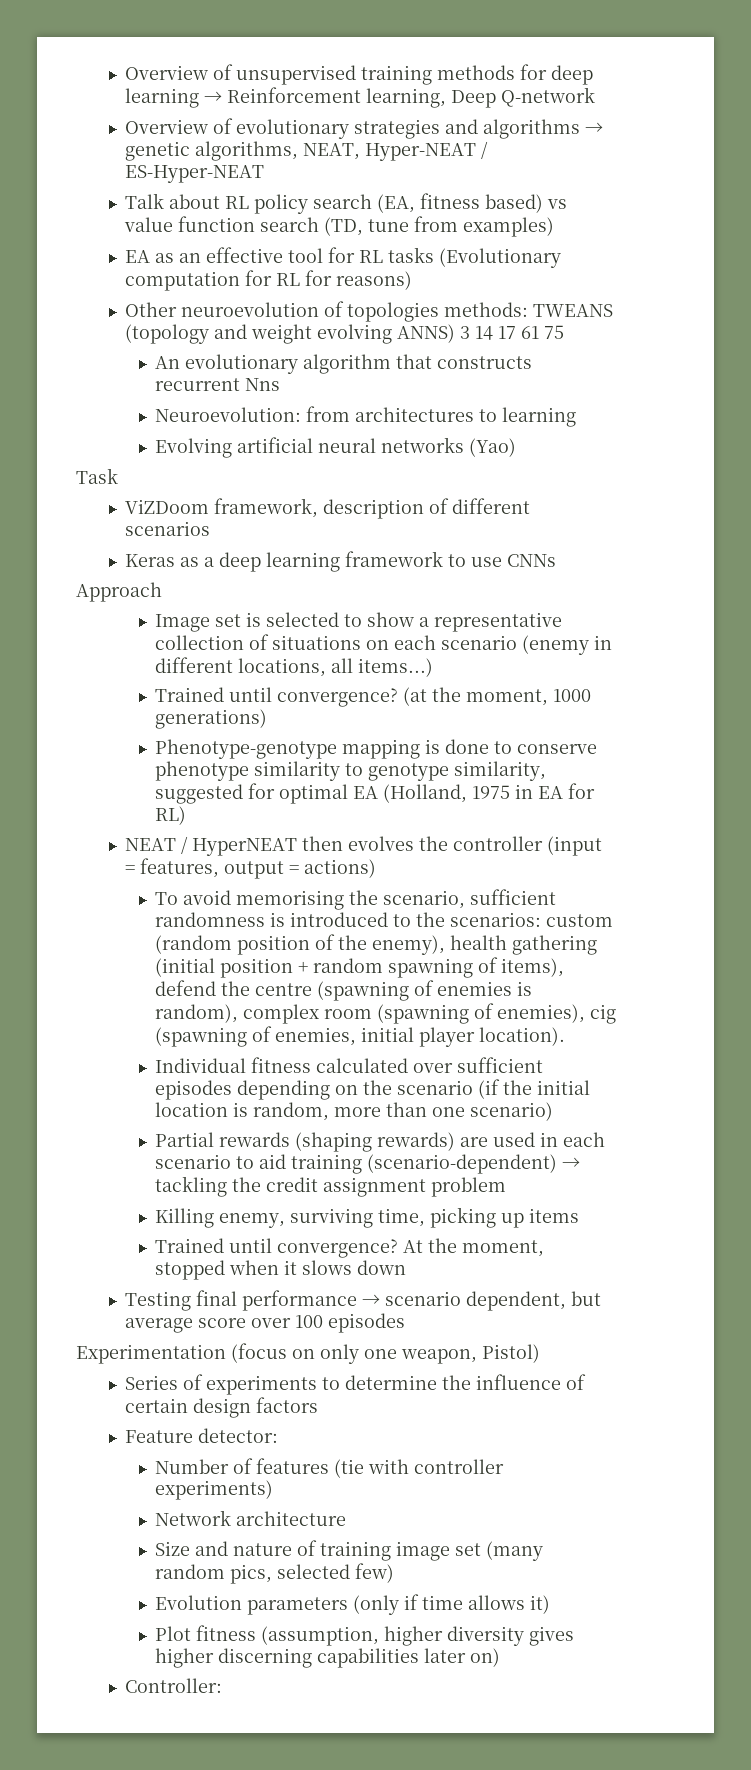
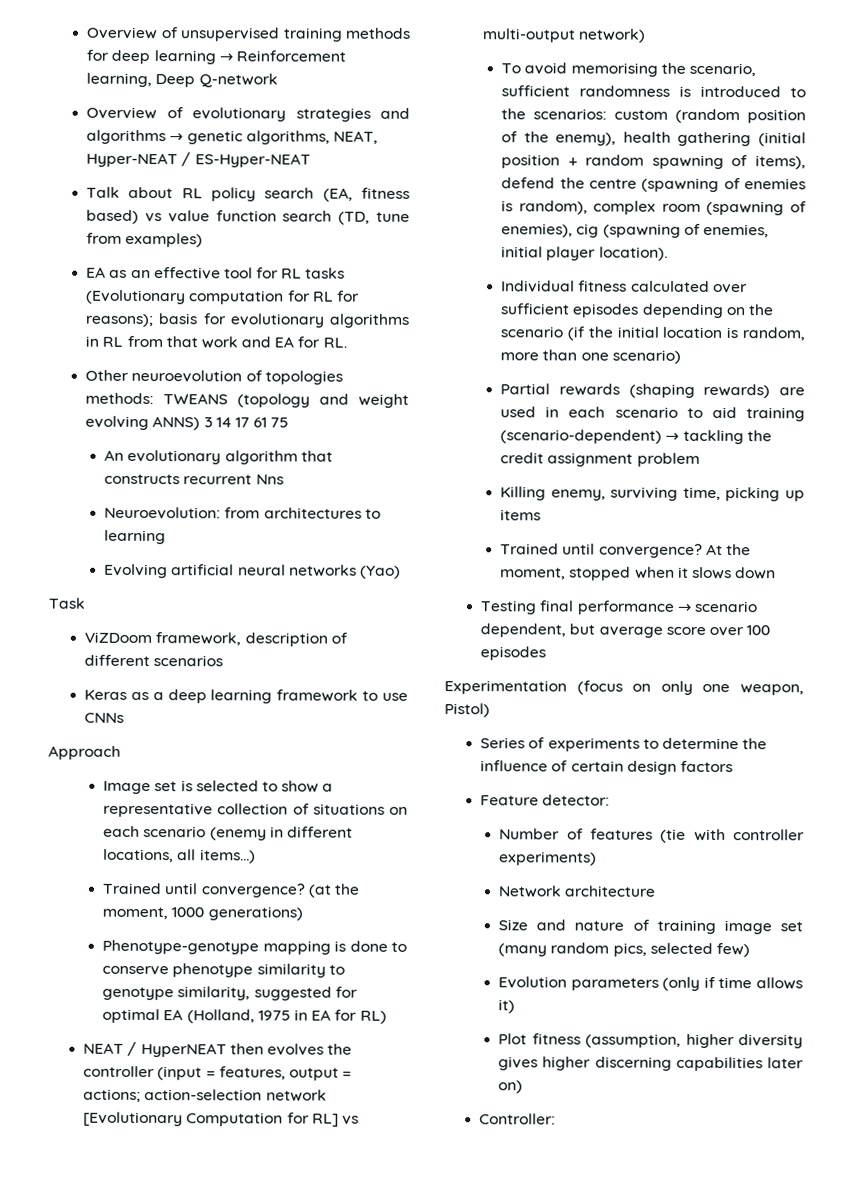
[336,271,413,290] reasons) -> [85,313,409,328] [85,335,347,349] reasons); basis for evolutionary algorithms in RL from that work and EA for RL.
[304,859,377,878] actions) -> [83,1088,327,1103] [83,1111,359,1127] [482,28,646,43] actions; action-selection network [Evolutionary Computation for RL] vs multi-output network)

